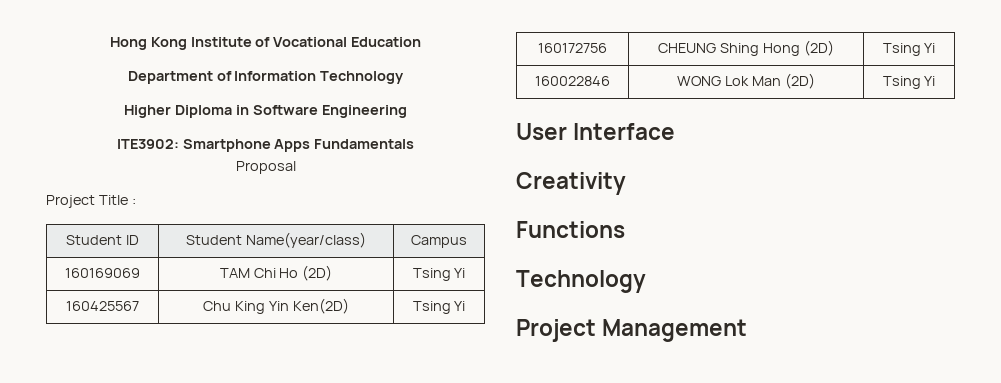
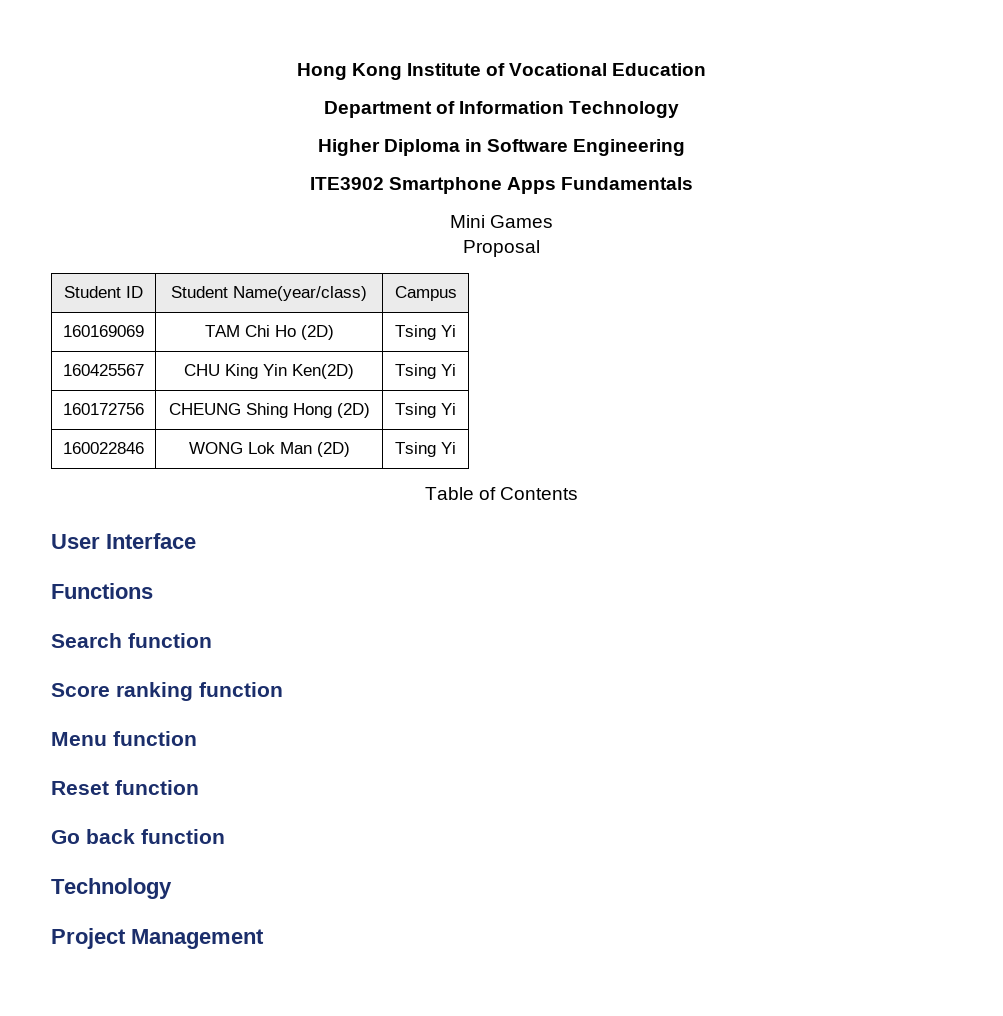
[116,139,179,149] ITE3902: -> [309,177,384,190] ITE3902
(415, 144) none -> [449,215,554,228] // Mini Games
[46,195,136,208] // Project Title : -> (540, 248) none
[203,301,232,311] Chu -> [184,364,220,376] CHU
(936, 81) none -> [424,487,579,500] // Table of Contents
[516,172,626,195] [516,221,625,238] Creativity // Functions -> [51,583,153,599] [51,633,212,648] [51,682,283,701] [51,731,197,746] [51,780,199,795] [51,829,225,844] Functions // Search function // Score ranking function // Menu function // Reset function // Go back function

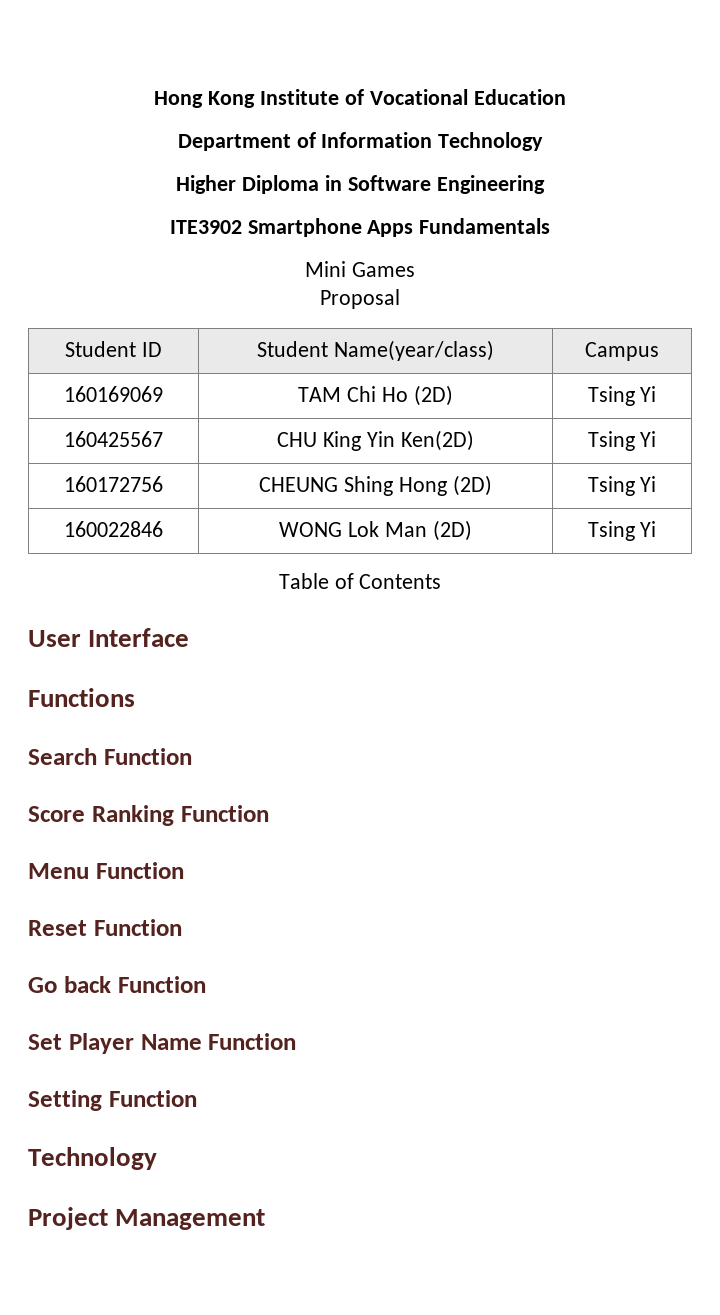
[128,633,212,648] function -> [103,748,192,765] Function
[116,682,283,701] ranking function -> [91,805,269,826] Ranking Function
[113,731,197,746] function -> [95,862,184,879] Function
[115,780,199,795] function -> [93,919,182,936] Function
[141,829,225,844] function -> [117,976,206,993] [28,1033,297,1054] [28,1090,197,1111] Function // Set Player Name Function // Setting Function

